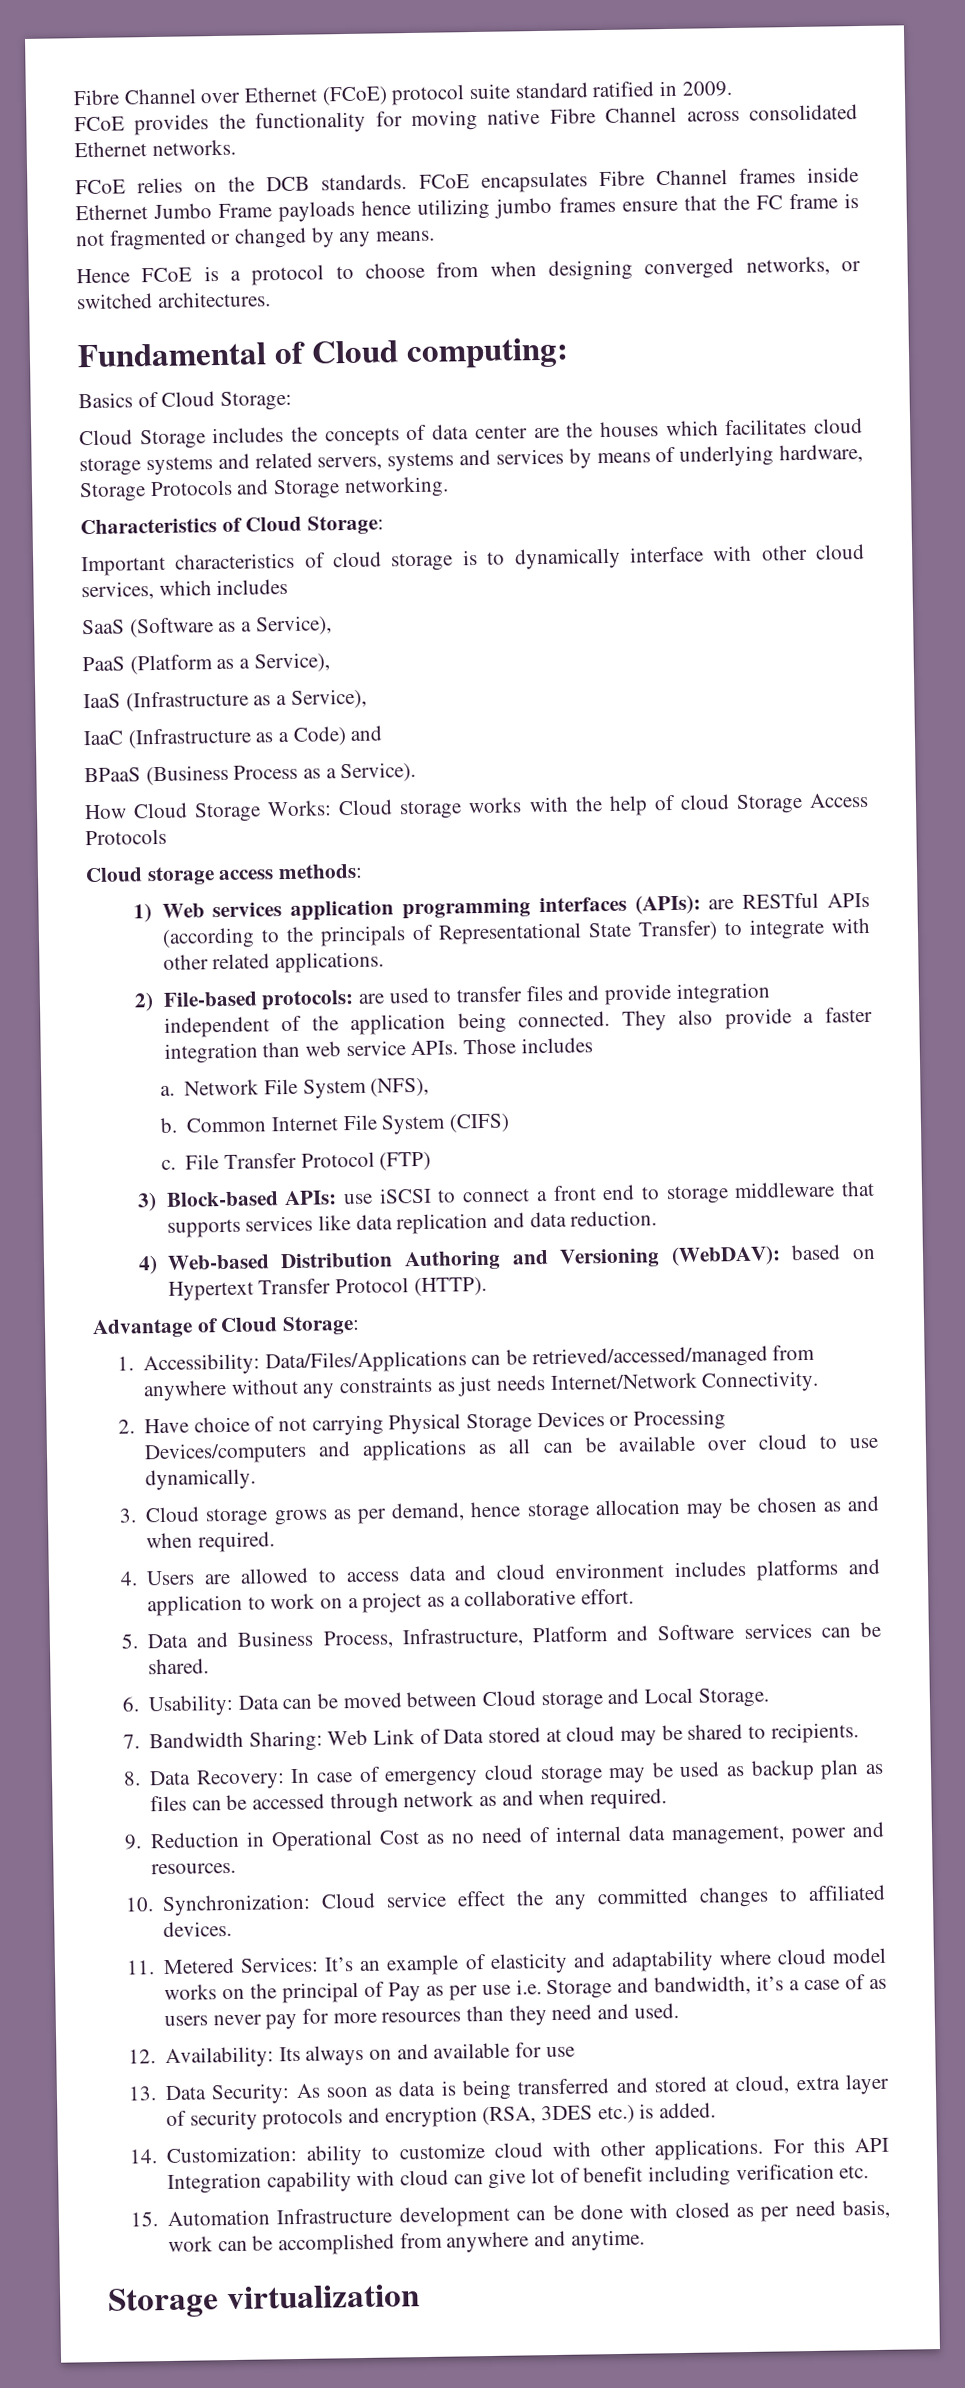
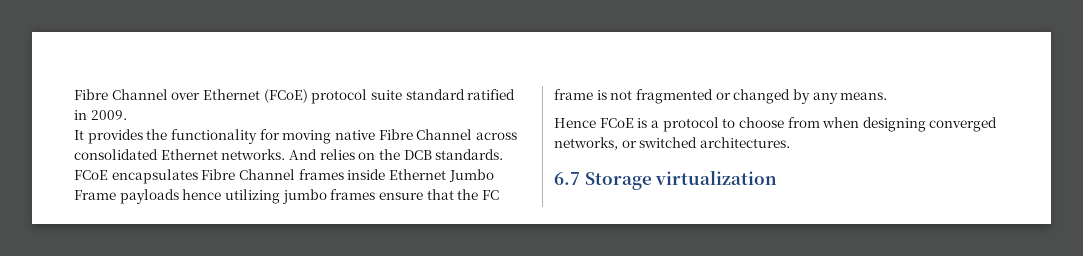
[74,116,125,132] FCoE -> [74,130,84,140] It
[75,179,126,195] // FCoE -> [288,149,317,160] And
[77,337,569,370] [78,390,293,411] [79,418,863,450] [79,443,864,477] [79,476,449,503] [80,515,385,535] [81,543,866,577] [81,578,289,601] [82,615,332,638] [82,652,330,675] [83,688,367,712] [83,725,383,749] [84,761,417,786] [84,792,870,823] [85,828,167,846] [85,863,364,886] [133,892,870,923] [161,917,870,949] [162,951,384,974] [134,982,771,1012] [163,1006,873,1038] [163,1037,593,1064] [159,1077,430,1099] [159,1113,510,1135] [160,1151,432,1171] [137,1180,875,1212] [166,1210,658,1238] [138,1244,876,1275] [167,1276,487,1301] [92,1315,361,1339] [116,1344,816,1376] [143,1370,820,1402] [117,1409,727,1436] [144,1433,879,1465] [145,1468,257,1491] [118,1495,879,1527] [146,1531,275,1553] [119,1558,880,1586] [147,1588,635,1617] [120,1621,881,1649] [148,1658,210,1675] [121,1687,769,1717] [122,1722,859,1752] [122,1759,884,1790] [150,1788,668,1814] [123,1821,886,1852] [151,1862,237,1875] [124,1884,886,1917] [163,1920,233,1938] [125,1947,887,1976] [164,1974,888,2004] [164,2003,679,2030] [127,2042,575,2069] [127,2073,891,2105] [166,2102,717,2131] [128,2137,889,2166] [167,2163,870,2195] [129,2199,891,2228] [168,2229,645,2256] Fundamental of Cloud computing: // Basics of Cloud Storage: // Cloud Storage includes the concepts of data center are the houses which facilitates cloud storage systems and related servers, systems and services by means of underlying hardware, Storage Protocols and Storage networking. // Characteristics of Cloud Storage: // Important characteristics of cloud storage is to dynamically interface with other cloud services, which includes // SaaS (Software as a Service), // PaaS (Platform as a Service), // IaaS (Infrastructure as a Service), // IaaC (Infrastructure as a Code) and // BPaaS (Business Process as a Service). // How Cloud Storage Works: Cloud storage works with the help of cloud Storage Access Protocols // Cloud storage access methods: // 1) Web services application programming interfaces (APIs): are RESTful APIs (according to the principals of Representational State Transfer) to integrate with other related applications. // 2) File-based protocols: are used to transfer files and provide integration independent of the application being connected. They also provide a faster integration than web service APIs. Those includes // a. Network File System (NFS), // b. Common Internet File System (CIFS) // c. File Transfer Protocol (FTP) // 3) Block-based APIs: use iSCSI to connect a front end to storage middleware that supports services like data replication and data reduction. // 4) Web-based Distribution Authoring and Versioning (WebDAV): based on Hypertext Transfer Protocol (HTTP). // Advantage of Cloud Storage: // 1. Accessibility: Data/Files/Applications can be retrieved/accessed/managed from anywhere without any constraints as just needs Internet/Network Connectivity. // 2. Have choice of not carrying Physical Storage Devices or Processing Devices/computers and applications as all can be available over cloud to use dynamically. // 3. Cloud storage grows as per demand, hence storage allocation may be chosen as and when required. // 4. Users are allowed to access data and cloud environment includes platforms and application to work on a project as a collaborative effort. // 5. Data and Business Process, Infrastructure, Platform and Software services can be shared. // 6. Usability: Data can be moved between Cloud storage and Local Storage. // 7. Bandwidth Sharing: Web Link of Data stored at cloud may be shared to recipients. // 8. Data Recovery: In case of emergency cloud storage may be used as backup plan as files can be accessed through network as and when required. // 9. Reduction in Operational Cost as no need of internal data management, power and resources. // 10. Synchronization: Cloud service effect the any committed changes to affiliated devices. // 11. Metered Services: It’s an example of elasticity and adaptability where cloud model works on the principal of Pay as per use i.e. Storage and bandwidth, it’s a case of as users never pay for more resources than they need and used. // 12. Availability: Its always on and available for use // 13. Data Security: As soon as data is being transferred and stored at cloud, extra layer of security protocols and encryption (RSA, 3DES etc.) is added. // 14. Customization: ability to customize cloud with other applications. For this API Integration capability with cloud can give lot of benefit including verification etc. // 15. Automation Infrastructure development can be done with closed as per need basis, work can be accomplished from anywhere and anytime. // -> [554,172,580,185] 6.7

